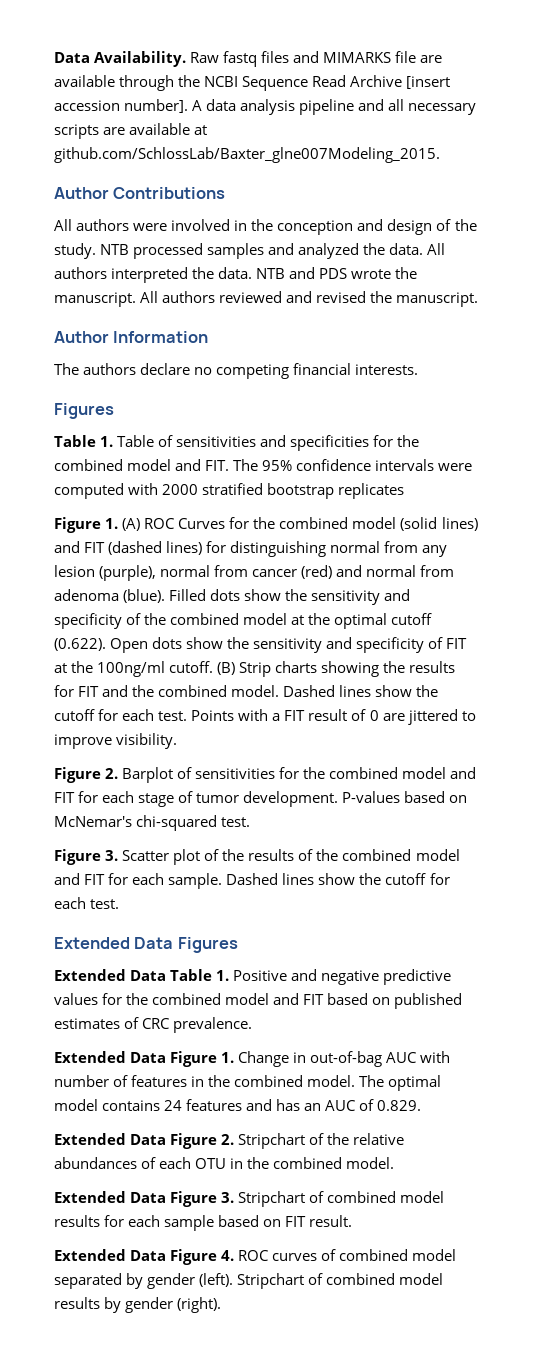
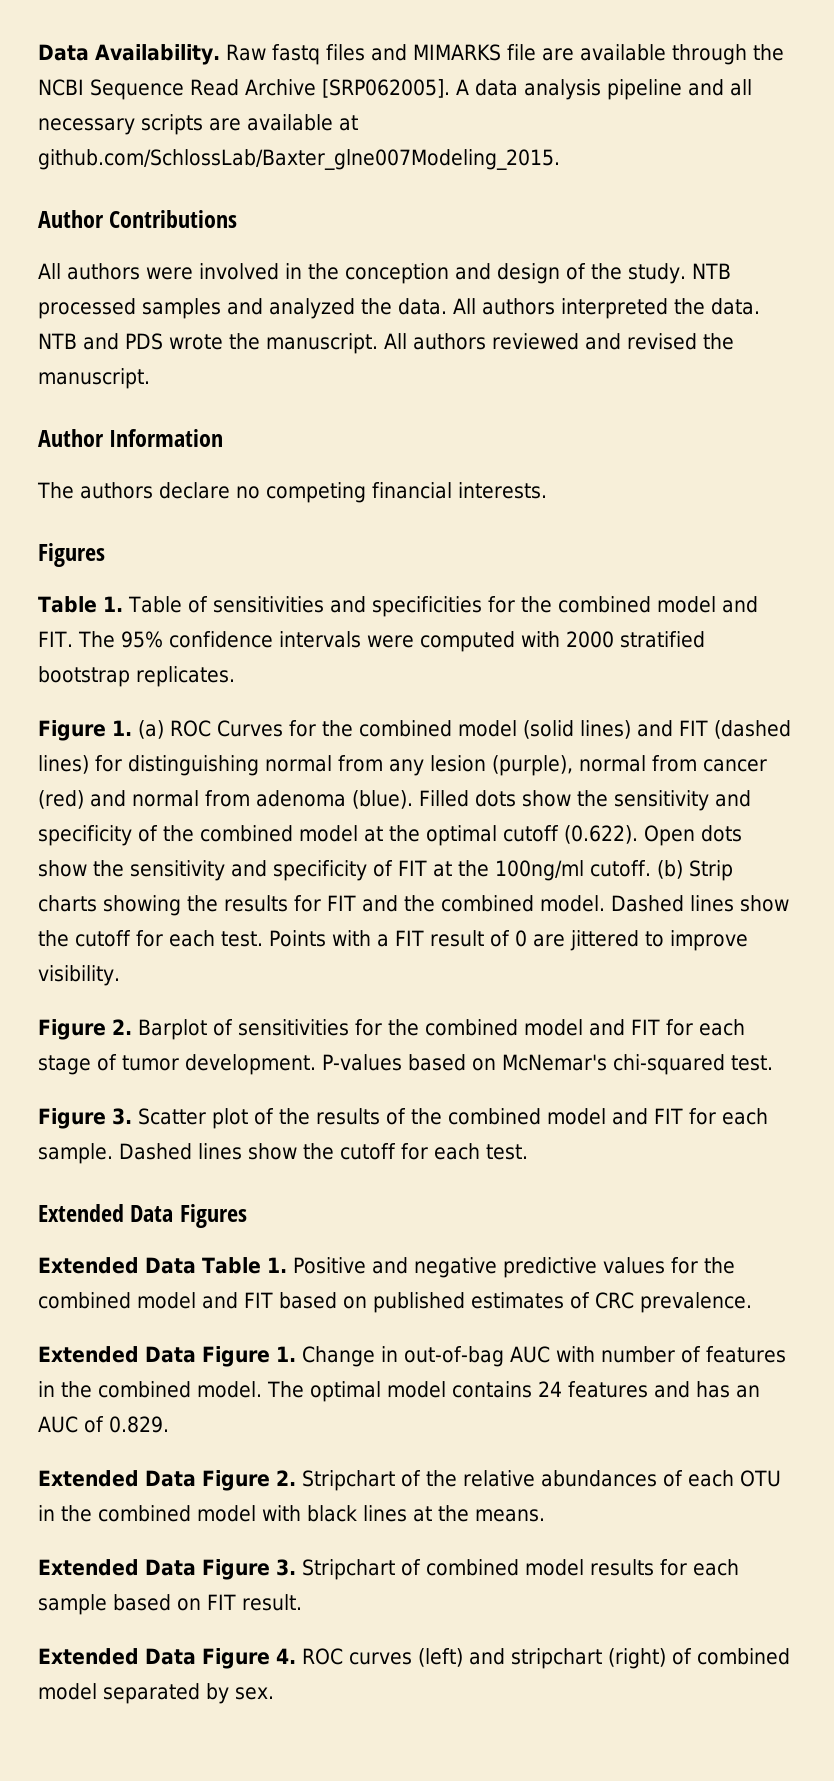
[406,76,451,89] [54,99,189,113] [insert accession number]. -> [321,79,450,98] [SRP062005].
[338,483,405,499] [54,517,141,533] replicates // Figure 1. (A) -> [136,666,235,687] [38,720,164,741] replicates. // Figure 1. (a)
[217,662,236,675] (B) -> [656,860,683,879] (b)
[346,1157,395,1169] model. -> [197,1505,545,1522] model with black lines at the means.
(318, 1257) none -> [418,1648,666,1669] (left) and stripchart (right)
[147,1273,444,1289] [54,1297,222,1313] gender (left). Stripchart of combined model results by gender (right). -> [235,1687,274,1700] sex.

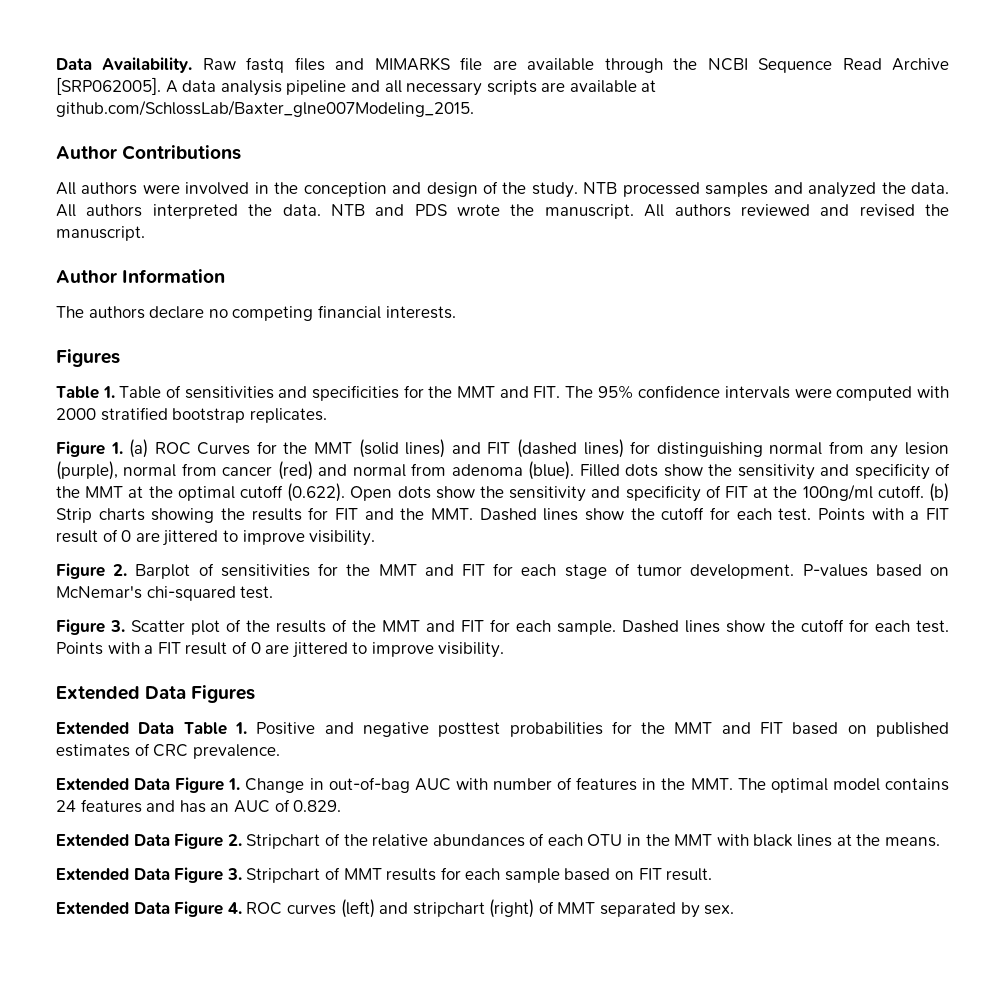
[557,596,716,613] combined model -> [457,386,496,398] MMT
[359,720,517,737] combined model -> [314,442,353,454] MMT
[200,825,358,842] combined model -> [85,486,124,498] MMT
[441,895,605,912] combined model. -> [431,508,473,520] MMT.
[425,1019,583,1036] combined model -> [378,564,417,576] MMT
[448,1108,606,1125] combined model -> [382,620,420,632] MMT
(528, 1152) none -> [56,641,505,658] Points with a FIT result of 0 are jittered to improve visibility.
[502,1257,735,1278] [38,1292,196,1309] predictive values for the combined model -> [438,721,713,737] posttest probabilities for the MMT
[98,1381,262,1398] combined model. -> [690,778,733,790] MMT.
[98,1505,256,1522] combined model -> [674,834,713,846] MMT
[426,1559,584,1576] combined model -> [343,868,382,880] MMT
[697,1648,790,1665] [38,1683,97,1700] combined model -> [557,902,596,914] MMT

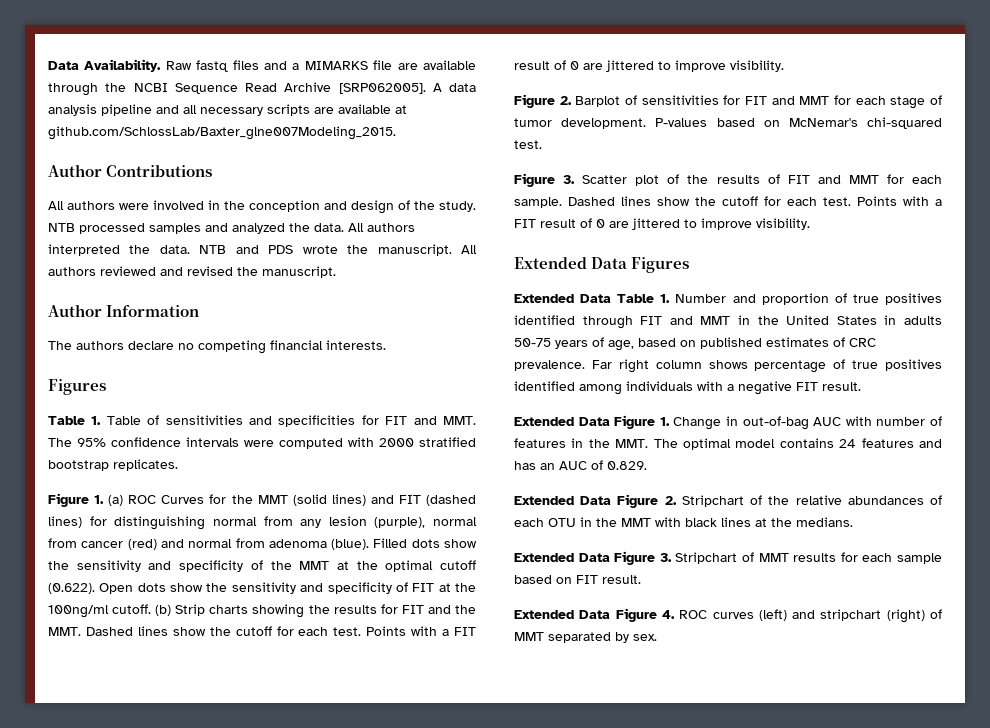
(365, 64) none -> [292,63,300,70] a
[428,386,561,398] the MMT and FIT. -> [385,416,476,425] FIT and MMT.
[346,564,486,576] the MMT and FIT -> [745,96,830,105] FIT and MMT
[352,620,484,632] the MMT and FIT -> [787,175,879,184] FIT and MMT
[256,721,784,737] Positive and negative posttest probabilities for the MMT and FIT -> [675,293,942,305] [514,315,942,329] [514,337,634,351] Number and proportion of true positives identified through FIT and MMT in the United States in adults 50-75 years of age,
(280, 751) none -> [591,359,942,373] [514,381,861,395] Far right column shows percentage of true positives identified among individuals with a negative FIT result.
[884,837,940,847] means. -> [796,517,853,527] medians.

